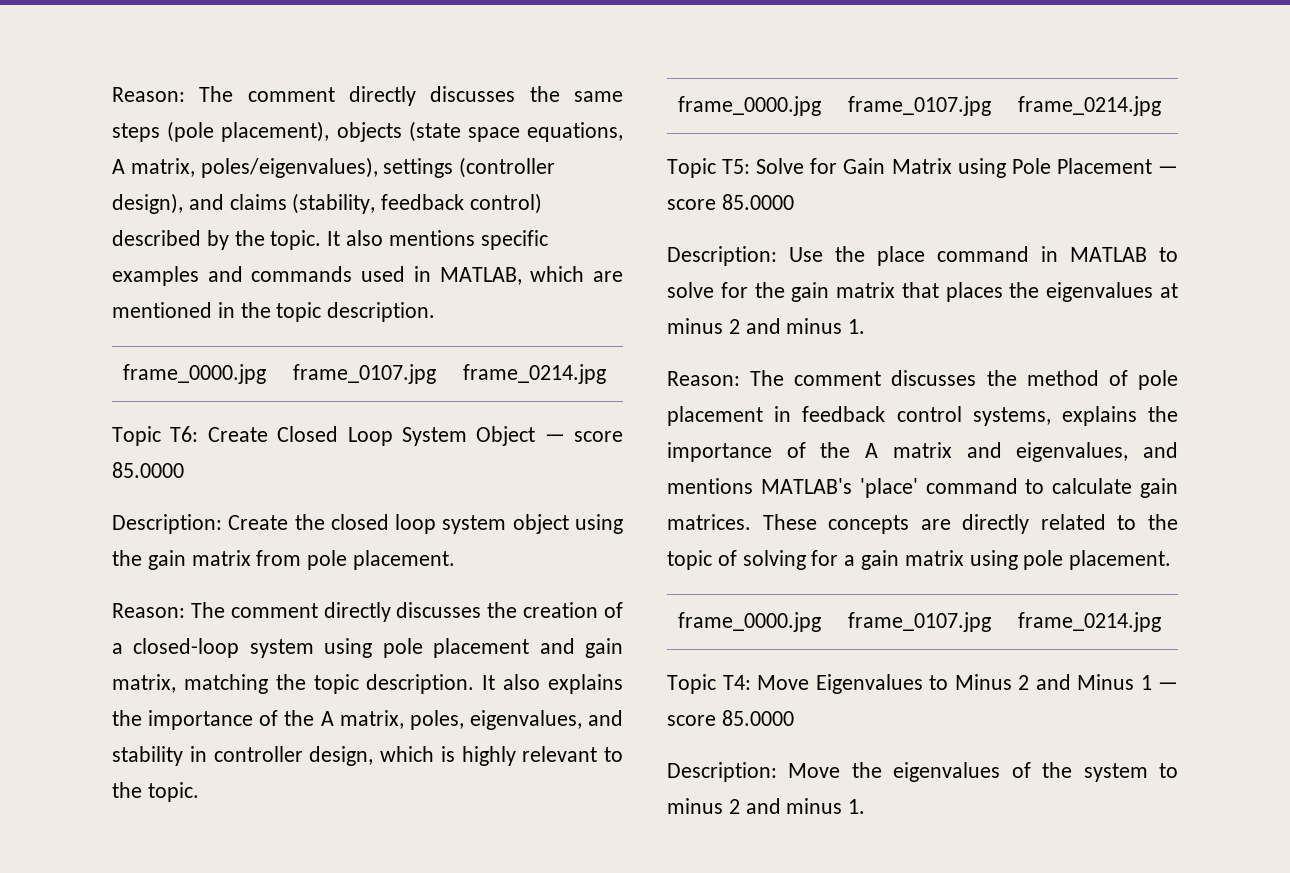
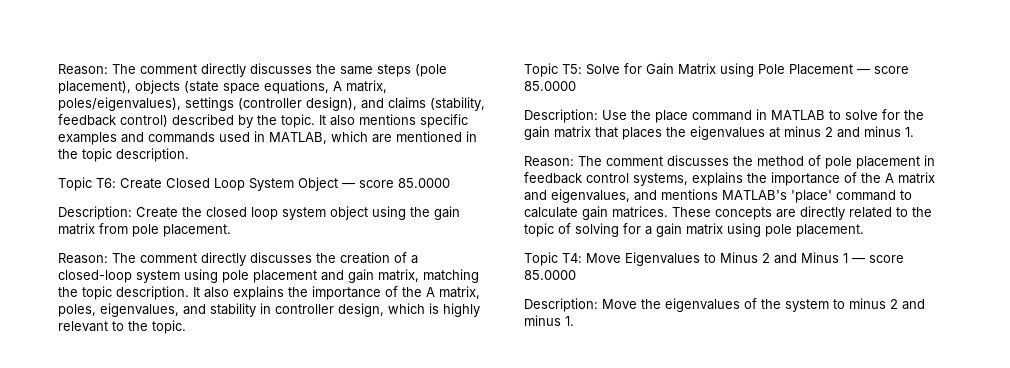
[123,364,267,384] [293,364,437,384] [463,364,607,384] // frame_0000.jpg | frame_0107.jpg | frame_0214.jpg -> (189, 155) none
[678,96,822,116] [848,96,992,116] [1018,96,1162,116] // frame_0000.jpg | frame_0107.jpg | frame_0214.jpg -> (186, 327) none
[678,612,822,632] [848,612,992,632] [1018,612,1162,632] // frame_0000.jpg | frame_0107.jpg | frame_0214.jpg -> (864, 230) none

